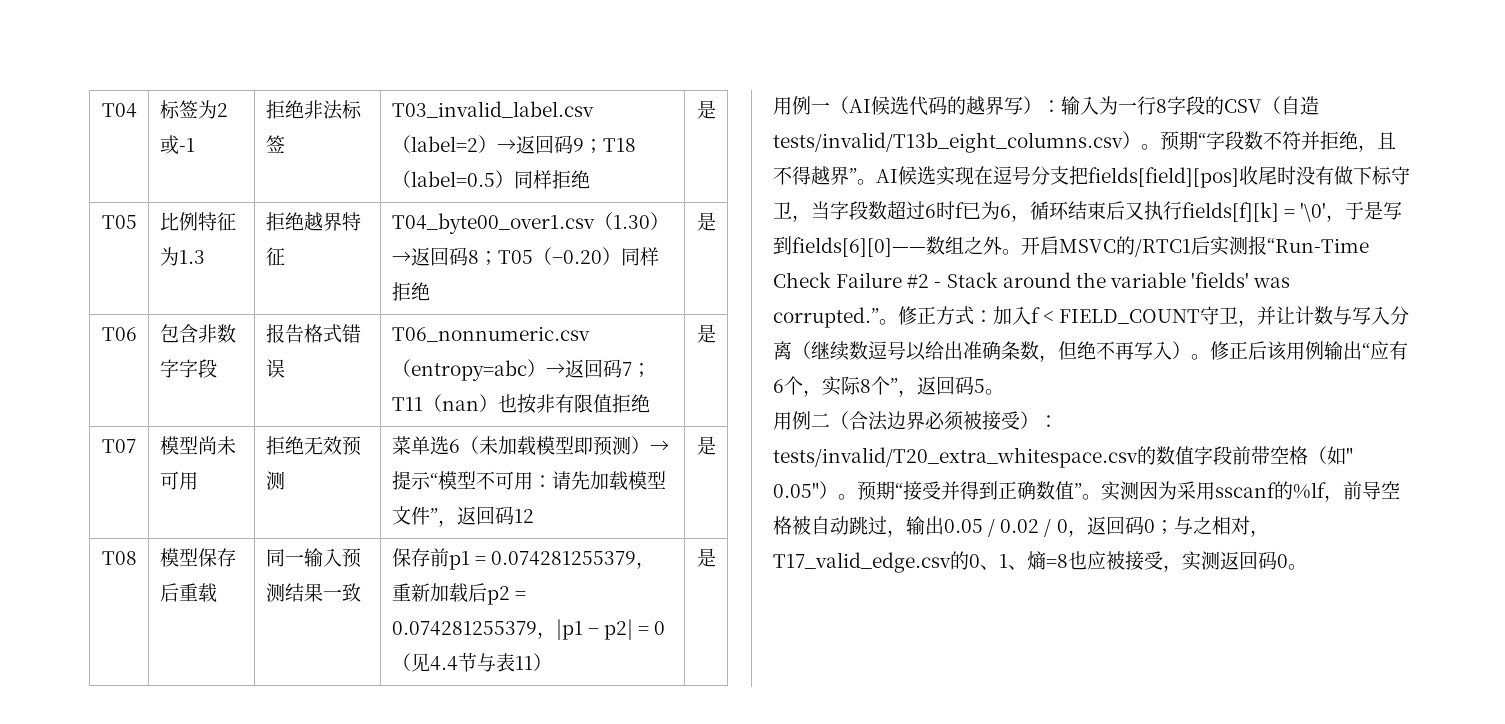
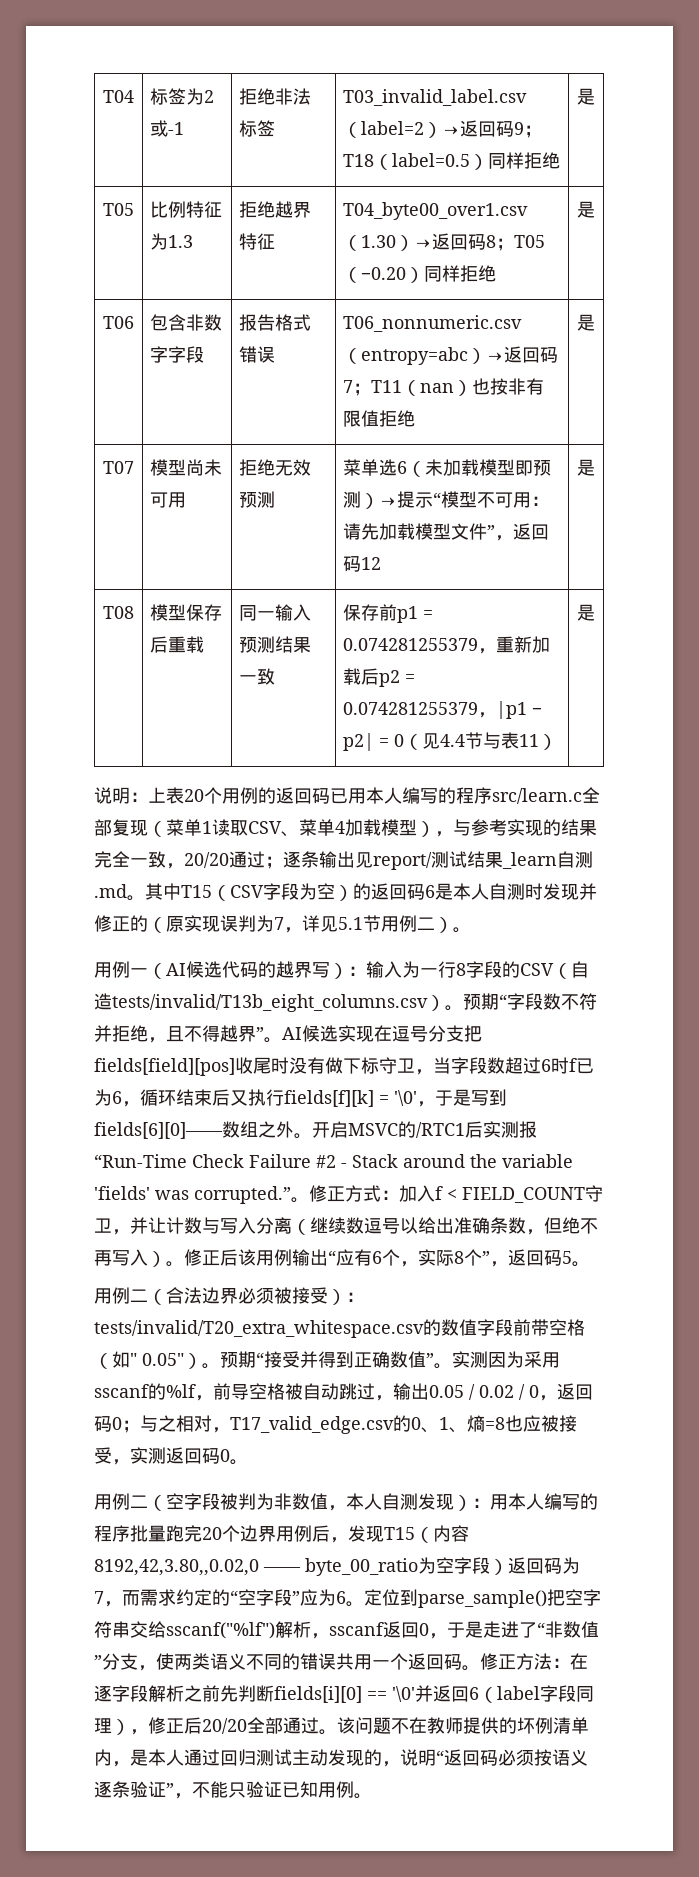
(716, 557) none -> [94,787,600,804] [94,819,597,837] [94,851,593,870] [94,883,597,901] [94,915,471,933] // 说明：上表20个用例的返回码已用本人编写的程序src/learn.c全部复现（菜单1读取CSV、菜单4加载模型），与参考实现的结果完全一致，20/20通过；逐条输出见report/测试结果_learn自测.md。其中T15（CSV字段为空）的返回码6是本人自测时发现并修正的（原实现误判为7，详见5.1节用例二）。
(1307, 567) none -> [94,1493,598,1511] [94,1525,469,1543] [94,1557,580,1576] [94,1589,601,1608] [94,1621,599,1639] [94,1653,588,1671] [94,1685,594,1703] [94,1717,589,1735] [94,1749,588,1767] [94,1781,372,1799] // 用例二（空字段被判为非数值，本人自测发现）：用本人编写的程序批量跑完20个边界用例后，发现T15（内容8192,42,3.80,,0.02,0 —— byte_00_ratio为空字段）返回码为7，而需求约定的“空字段”应为6。定位到parse_sample()把空字符串交给sscanf("%lf")解析，sscanf返回0，于是走进了“非数值”分支，使两类语义不同的错误共用一个返回码。修正方法：在逐字段解析之前先判断fields[i][0] == '\0'并返回6（label字段同理），修正后20/20全部通过。该问题不在教师提供的坏例清单内，是本人通过回归测试主动发现的，说明“返回码必须按语义逐条验证”，不能只验证已知用例。

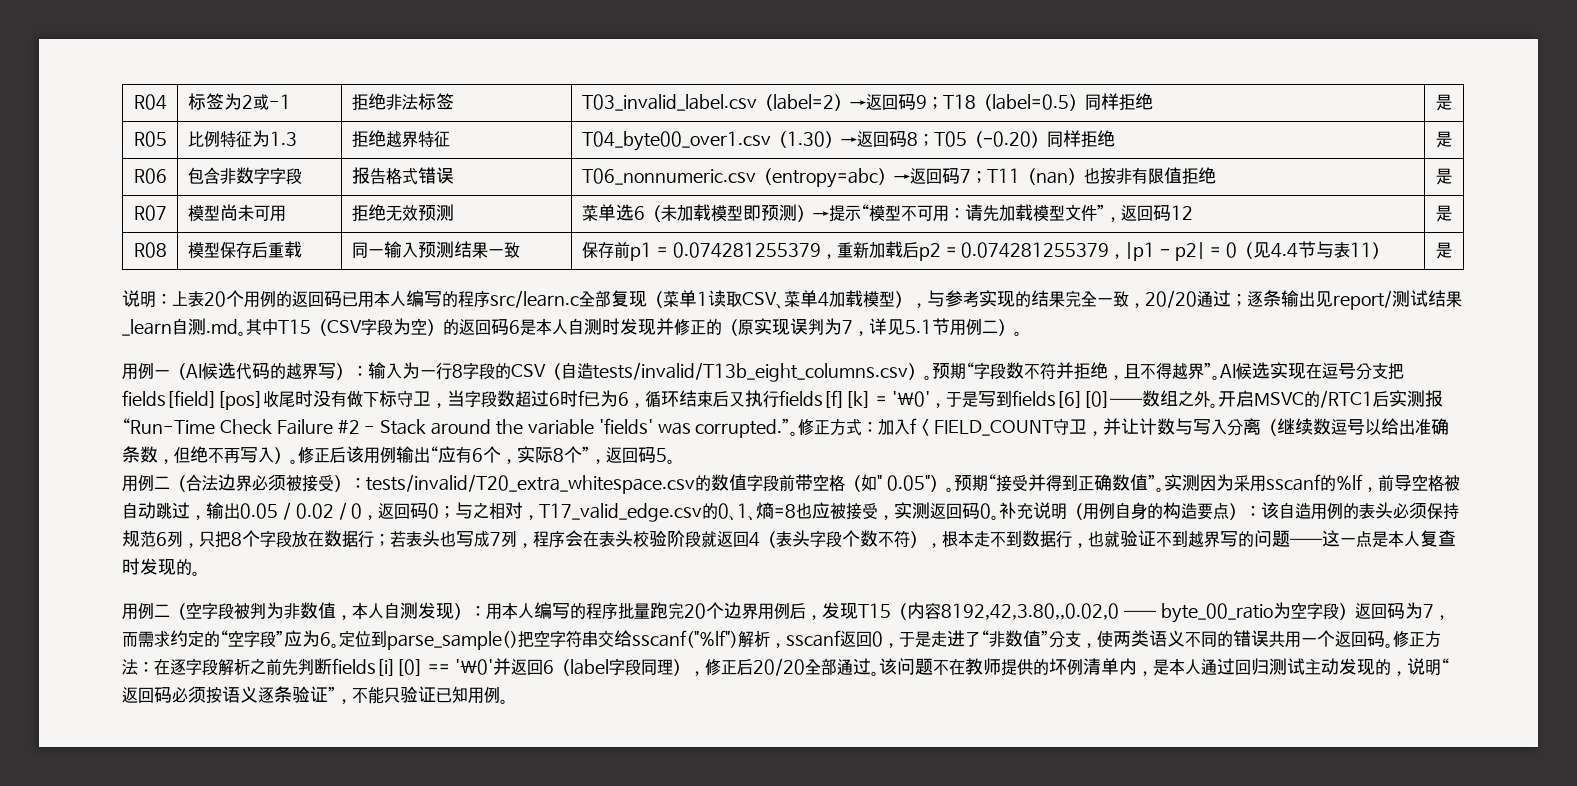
[103,90,134,103] T04 -> [133,94,167,110] R04
[103,203,134,216] T05 -> [133,131,167,147] R05
[103,316,134,329] T06 -> [133,168,167,184] R06
[103,461,134,474] T07 -> [133,205,167,221] R07
[103,606,134,619] T08 -> [133,242,167,258] R08
(248, 1462) none -> [999,502,1460,520] [122,530,1456,548] [122,558,200,576] 补充说明（用例自身的构造要点）：该自造用例的表头必须保持规范6列，只把8个字段放在数据行；若表头也写成7列，程序会在表头校验阶段就返回4（表头字段个数不符），根本走不到数据行，也就验证不到越界写的问题——这一点是本人复查时发现的。

